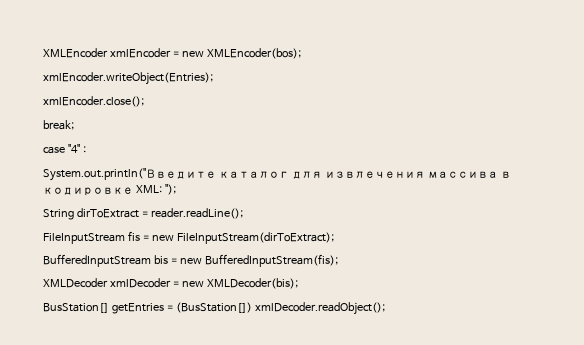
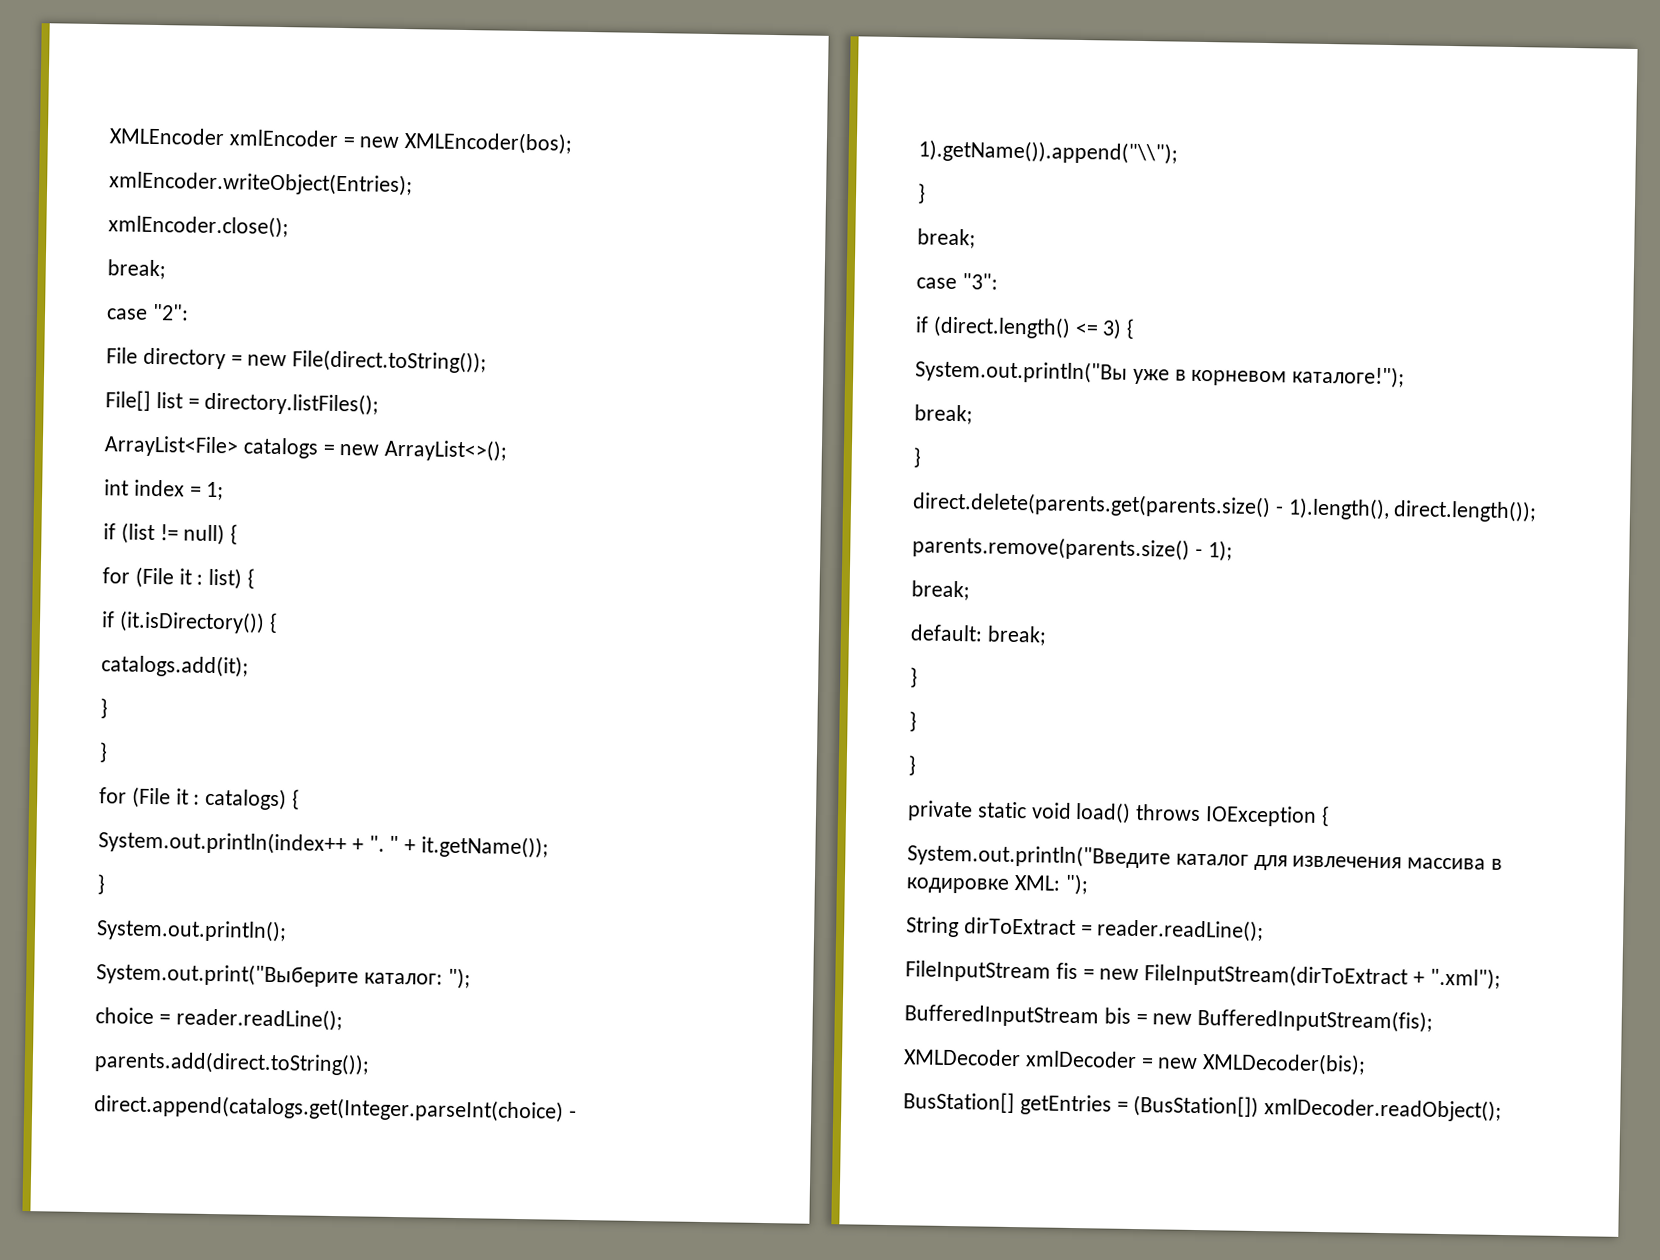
[67,144,86,153] "4" : -> [151,303,189,321] [106,347,488,374] [105,390,380,416] [104,435,509,462] [104,479,225,501] [103,522,239,546] [102,566,256,590] [101,610,278,634] [101,654,249,678] [100,698,108,719] [99,742,108,763] [99,786,301,811] [98,830,550,859] [97,874,105,895] [96,918,287,943] [96,962,471,990] [95,1007,343,1032] [94,1050,370,1076] [94,1094,577,1123] [918,139,1178,165] [917,183,926,204] [917,228,976,249] [916,273,998,290] [915,315,1136,340] [915,359,1406,389] [914,404,973,425] [913,447,921,468] [912,491,1538,523] [912,535,1233,562] [911,580,970,601] [910,624,1047,646] [910,667,918,688] [909,711,917,732] [908,755,916,776] [907,800,1330,827] "2": // File directory = new File(direct.toString()); // File[] list = directory.listFiles(); // ArrayList<File> catalogs = new ArrayList<>(); // int index = 1; // if (list != null) { // for (File it : list) { // if (it.isDirectory()) { // catalogs.add(it); // } // } // for (File it : catalogs) { // System.out.println(index++ + ". " + it.getName()); // } // System.out.println(); // System.out.print("Выберите каталог: "); // choice = reader.readLine(); // parents.add(direct.toString()); // direct.append(catalogs.get(Integer.parseInt(choice) - 1).getName()).append("\\"); // } // break; // case "3": // if (direct.length() <= 3) { // System.out.println("Вы уже в корневом каталоге!"); // break; // } // direct.delete(parents.get(parents.size() - 1).length(), direct.length()); // parents.remove(parents.size() - 1); // break; // default: break; // } // } // } // private static void load() throws IOException {
[176,232,334,244] FileInputStream(dirToExtract); -> [1144,963,1501,990] FileInputStream(dirToExtract + ".xml");

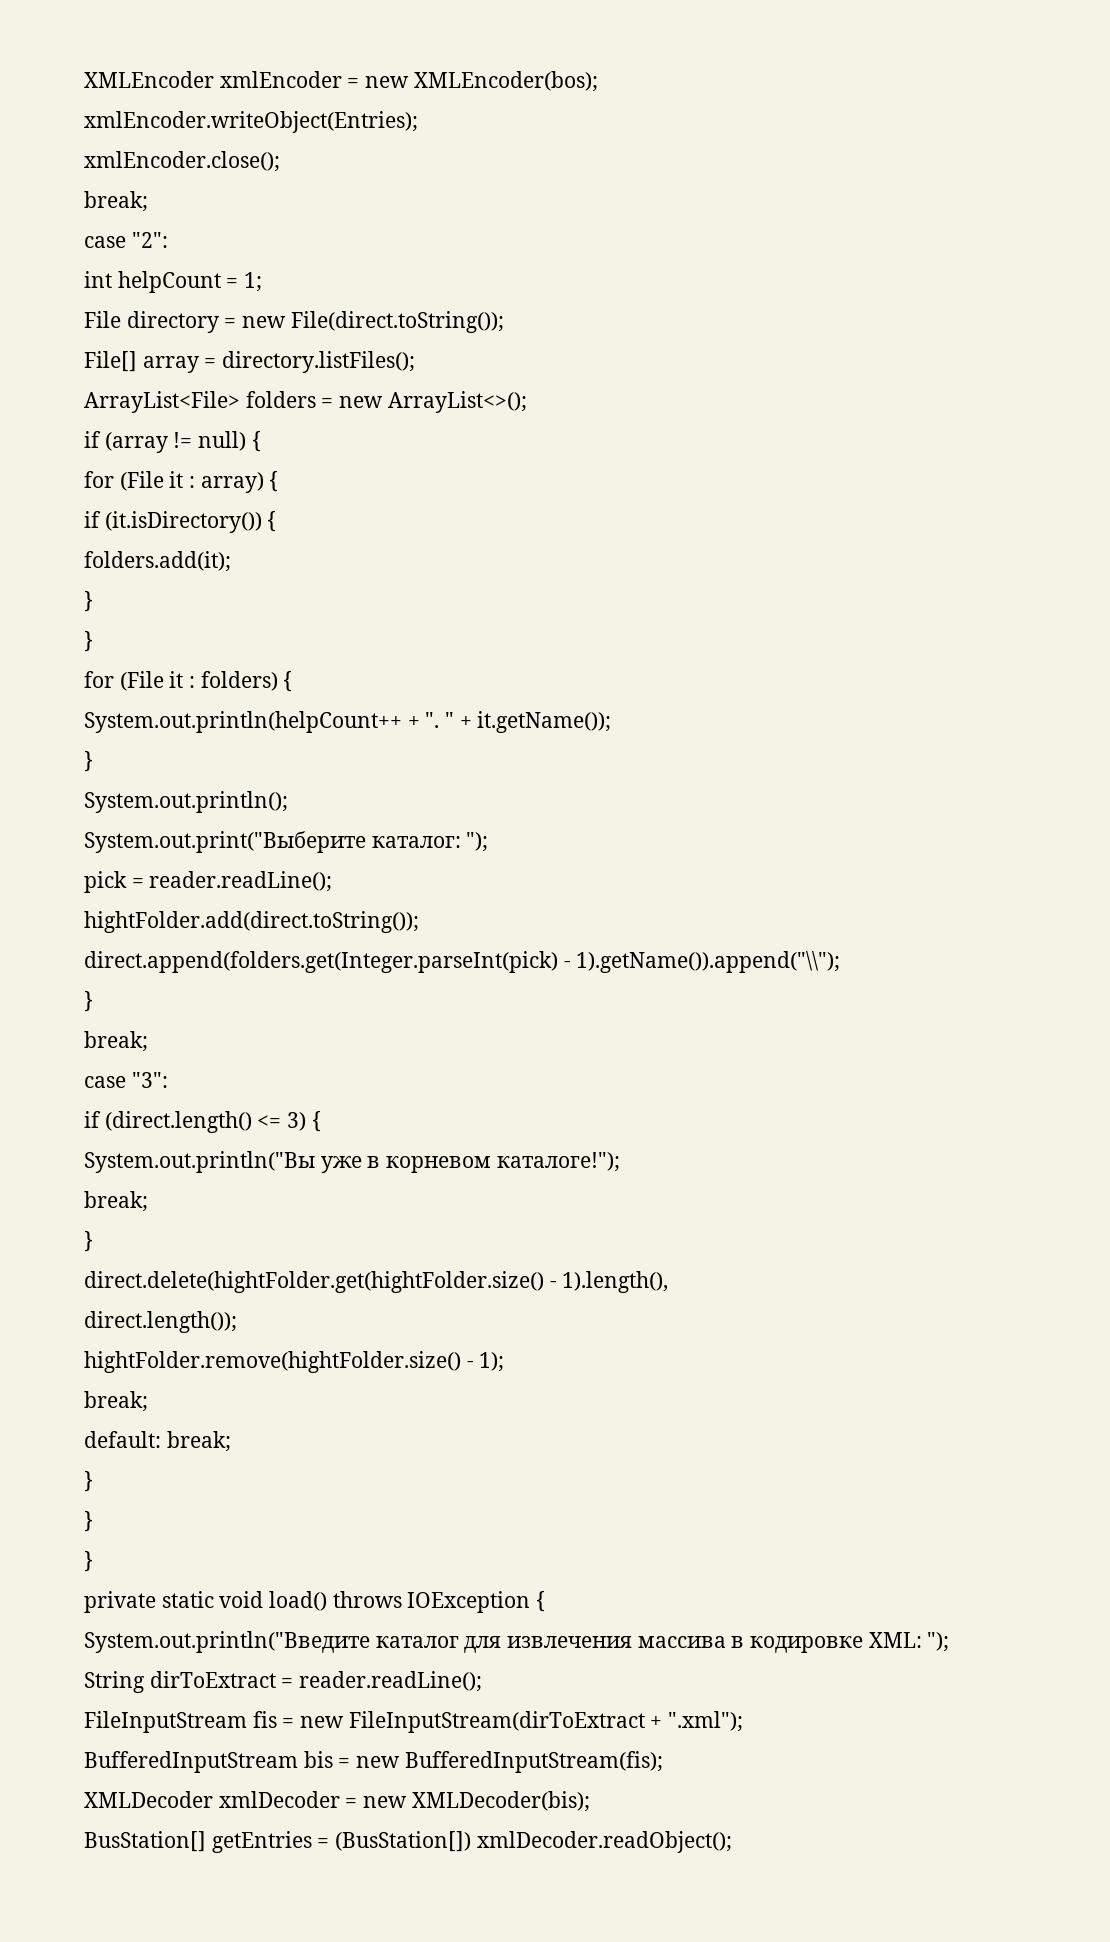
(189, 312) none -> [84,271,263,293] // int helpCount = 1;
[155,392,183,409] list -> [142,356,199,373] array
[242,437,319,459] catalogs -> [245,391,316,408] folders
[104,479,225,501] [103,522,155,545] // int index = 1; // if (list -> [84,431,168,453] // if (array
[208,567,243,590] list) -> [200,472,264,493] array)
[101,654,249,678] catalogs.add(it); -> [84,551,231,572] folders.add(it);
[205,787,301,811] [98,830,347,856] catalogs) { // System.out.println(index++ -> [200,671,293,692] [84,711,402,733] folders) { // System.out.println(helpCount++
[95,1007,343,1032] [94,1050,370,1076] [94,1094,564,1123] choice = reader.readLine(); // parents.add(direct.toString()); // direct.append(catalogs.get(Integer.parseInt(choice) -> [84,871,333,893] [84,911,419,933] [84,951,558,973] pick = reader.readLine(); // hightFolder.add(direct.toString()); // direct.append(folders.get(Integer.parseInt(pick)
[912,491,1271,519] direct.delete(parents.get(parents.size() -> [84,1271,544,1293] direct.delete(hightFolder.get(hightFolder.size()
(1390, 509) none -> (669, 1282) //
[912,535,1190,561] parents.remove(parents.size() -> [84,1351,461,1373] hightFolder.remove(hightFolder.size()

